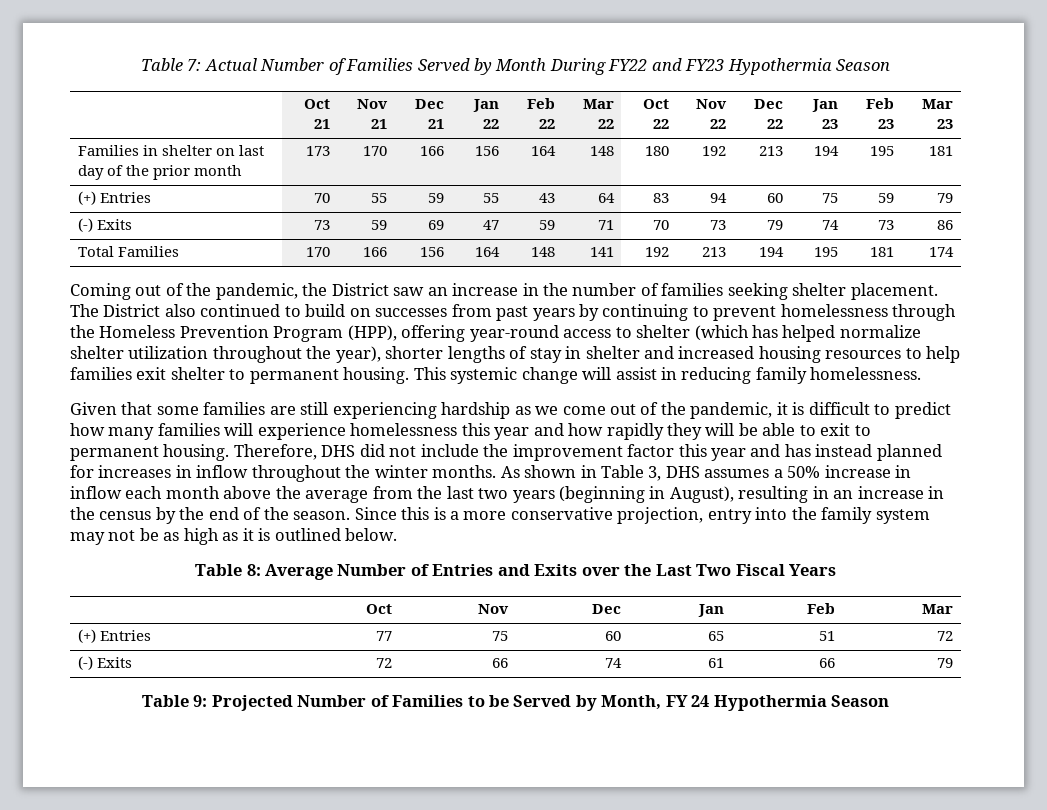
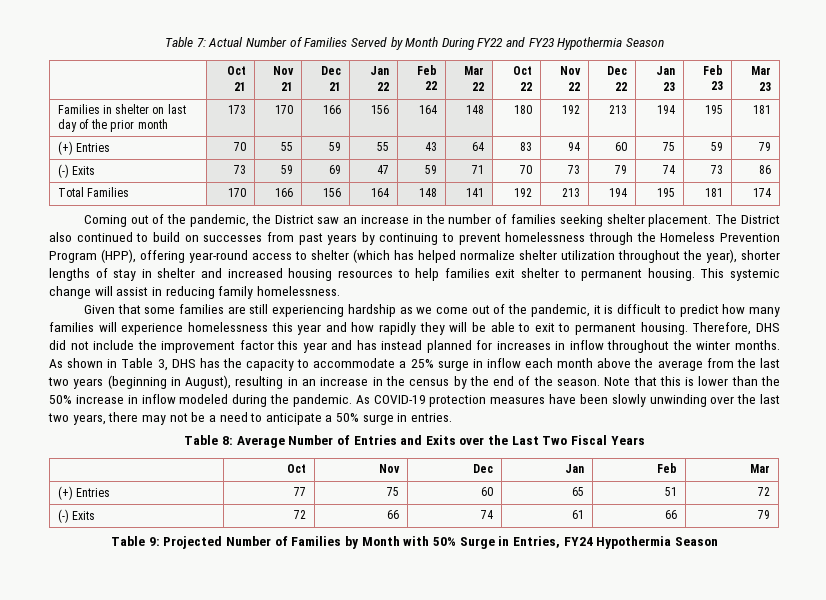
[704,465,891,478] assumes a 50% increase -> [199,358,469,371] has the capacity to accommodate a 25% surge
[354,507,930,524] [70,528,398,545] Since this is a more conservative projection, entry into the family system may not be as high as it is outlined below. -> [604,376,780,386] [49,394,781,407] [48,412,453,425] Note that this is lower than the 50% increase in inflow modeled during the pandemic. As COVID-19 protection measures have been slowly unwinding over the last two years, there may not be a need to anticipate a 50% surge in entries.
[467,695,710,711] to be Served by Month, FY 24 -> [345,536,593,549] by Month with 50% Surge in Entries, FY24

